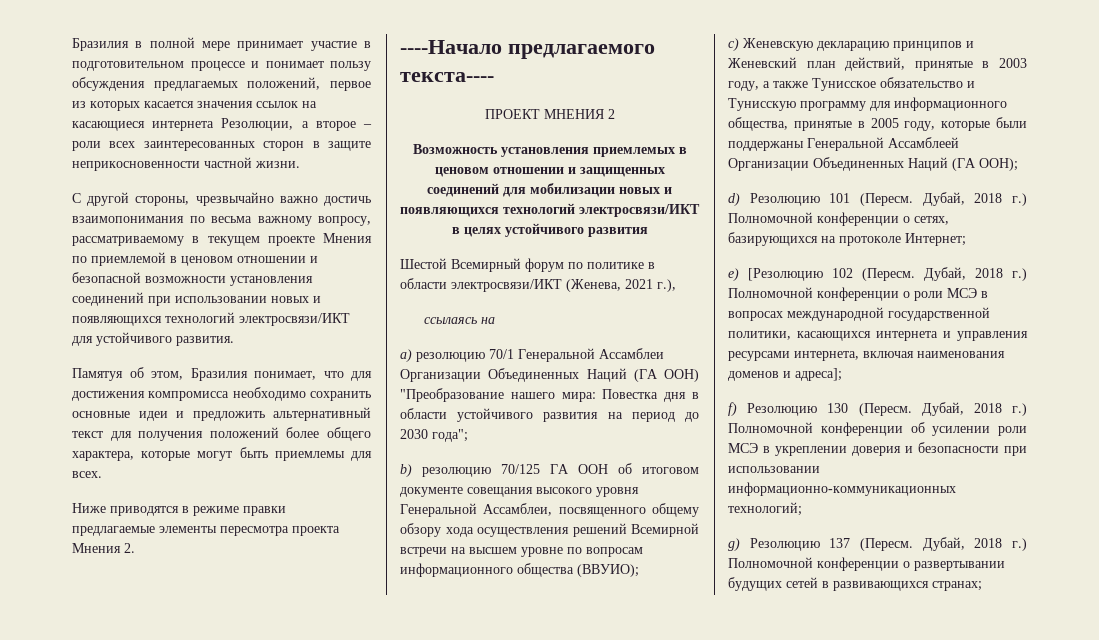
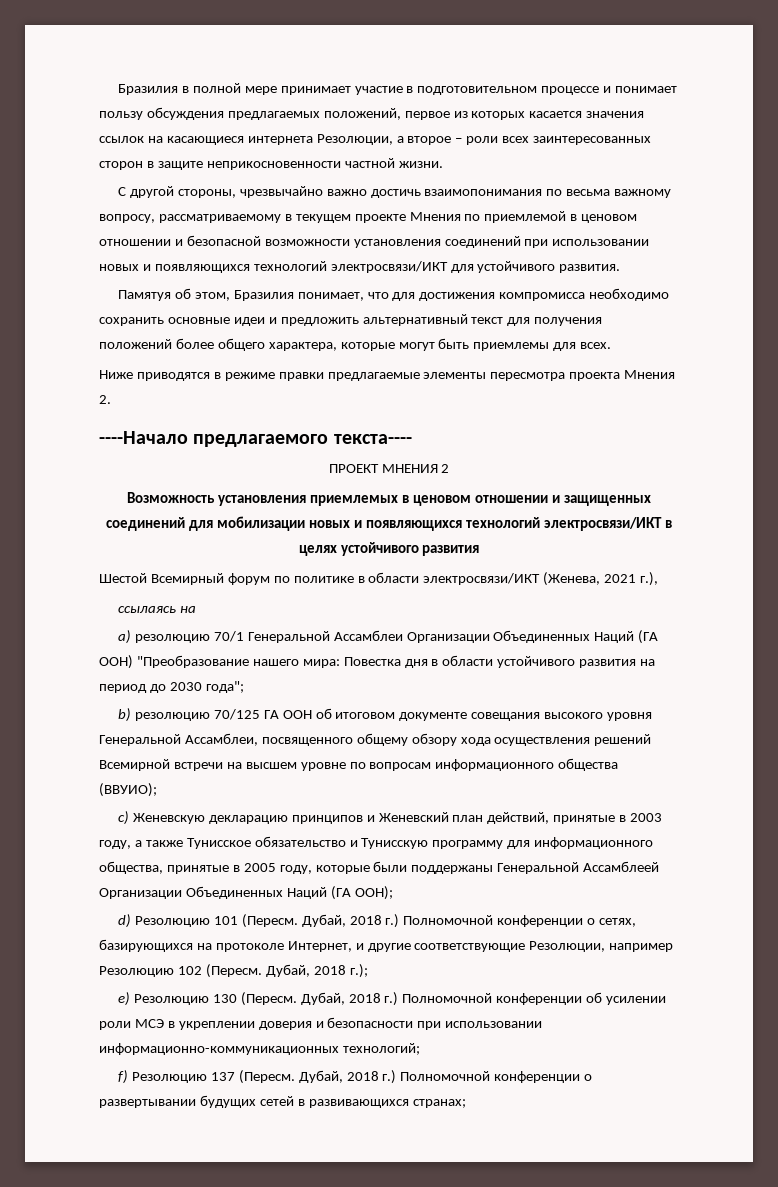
[905,233,966,246] [728,267,1027,281] [728,287,988,301] [728,307,990,321] [728,331,1028,341] [728,351,1005,361] [728,368,842,381] [728,402,737,416] Интернет; // e) [Резолюцию 102 (Пересм. Дубай, 2018 г.) Полномочной конференции о роли МСЭ в вопросах международной государственной политики, касающихся интернета и управления ресурсами интернета, включая наименования доменов и адреса]; // f) -> [287,941,674,952] [99,964,368,978] [117,992,130,1006] Интернет, и другие соответствующие Резолюции, например Резолюцию 102 (Пересм. Дубай, 2018 г.); // e)
[728,538,740,551] g) -> [117,1070,128,1084] f)

